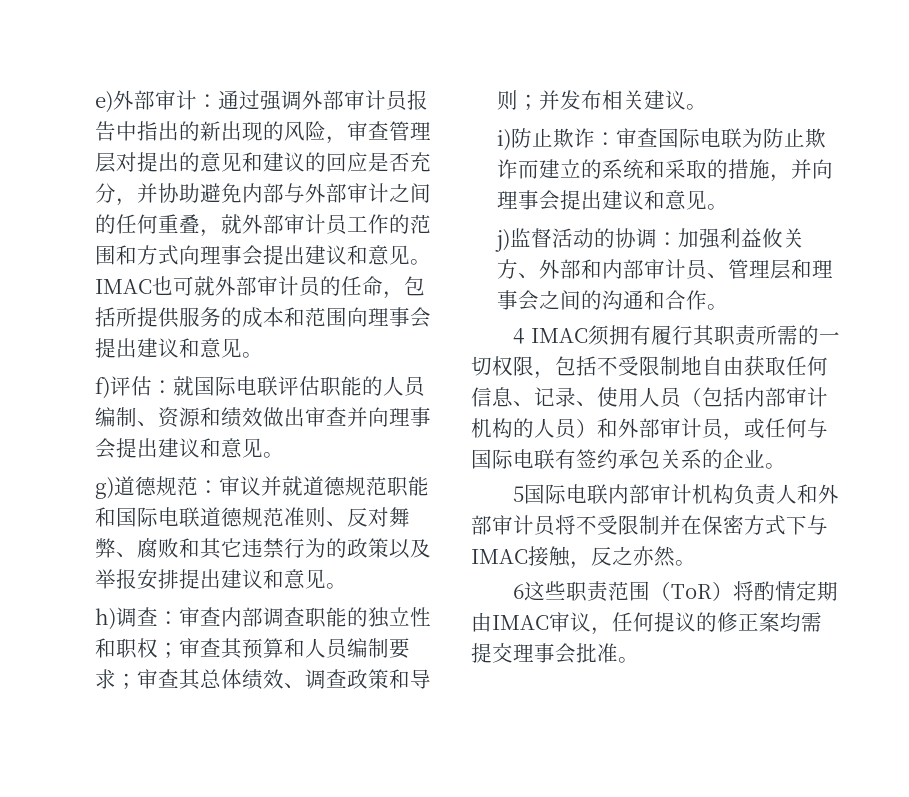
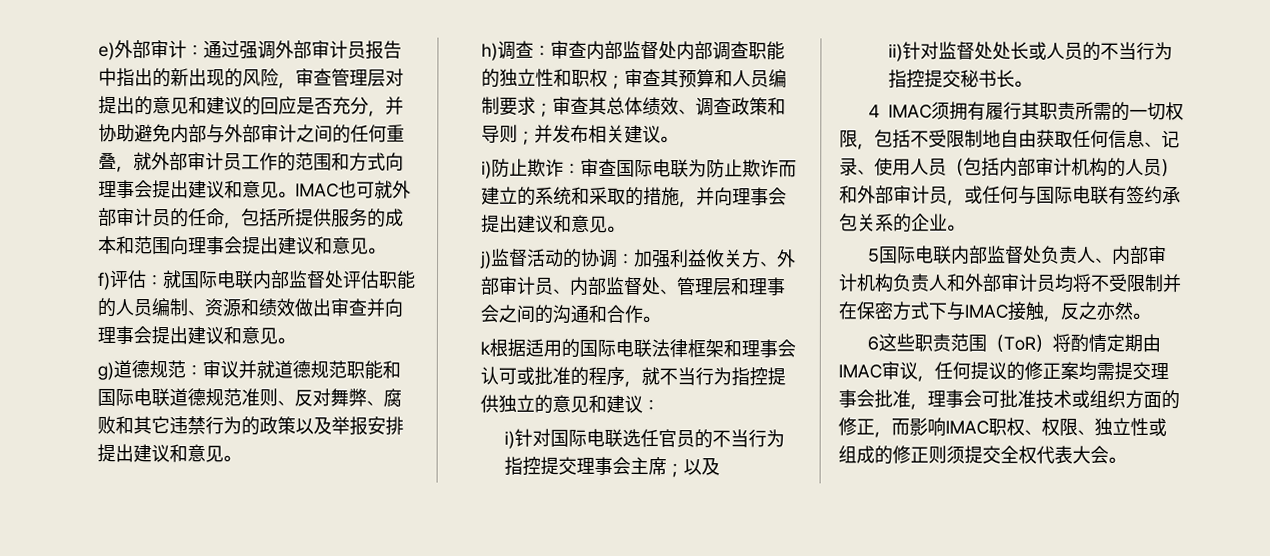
(279, 386) none -> [251,270,344,290] 内部监督处
(264, 617) none -> [621,40,713,61] 监督处内部
[581,259,645,279] 和内部 -> (500, 285) none
(729, 276) none -> [568,276,677,296] 内部监督处、
(729, 307) none -> [479,338,796,358] [479,366,786,388] [479,394,660,414] [504,428,786,449] [504,456,721,478] [888,41,1174,62] [888,69,1033,89] // k根据适用的国际电联法律框架和理事会认可或批准的程序，就不当行为指控提供独立的意见和建议： // i)针对国际电联选任官员的不当行为指控提交理事会主席；以及 // ii)针对监督处处长或人员的不当行为指控提交秘书长。
(651, 494) none -> [986,245,1149,265] 监督处负责人、内部
(556, 525) none -> [1054,273,1074,293] 均
(618, 653) none -> [910,389,1180,410] [838,417,1167,438] [838,445,1109,465] ，理事会可批准技术或组织方面的修正，而影响IMAC职权、权限、独立性或组成的修正则须提交全权代表大会

